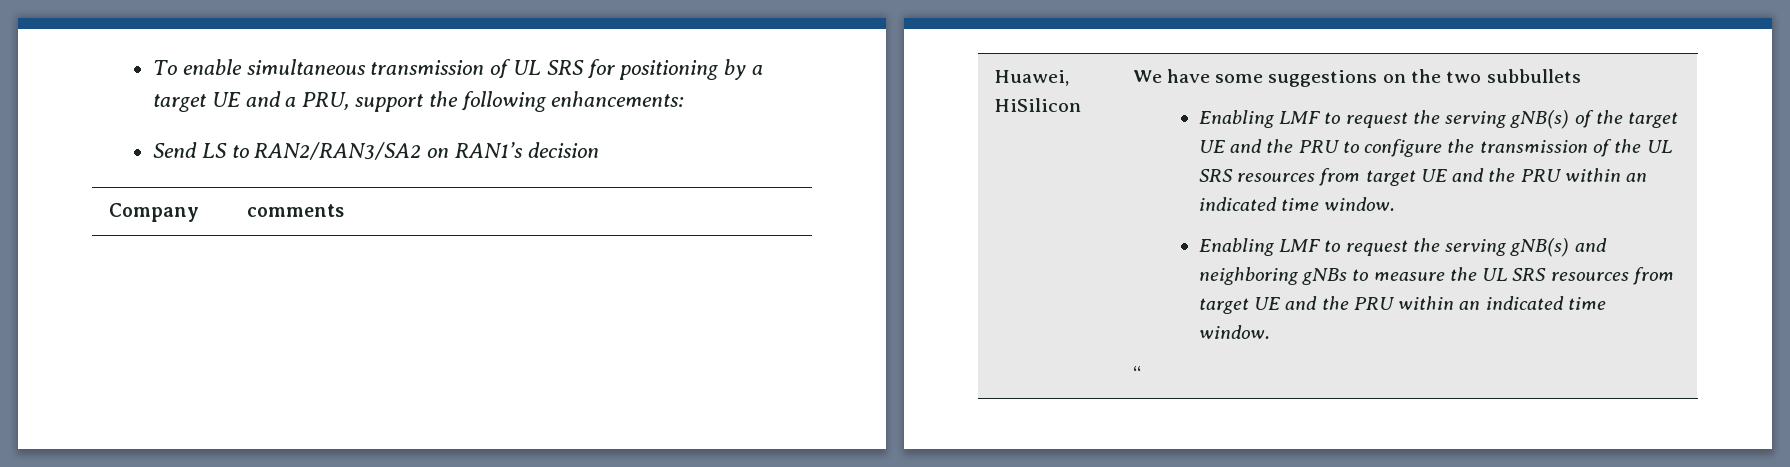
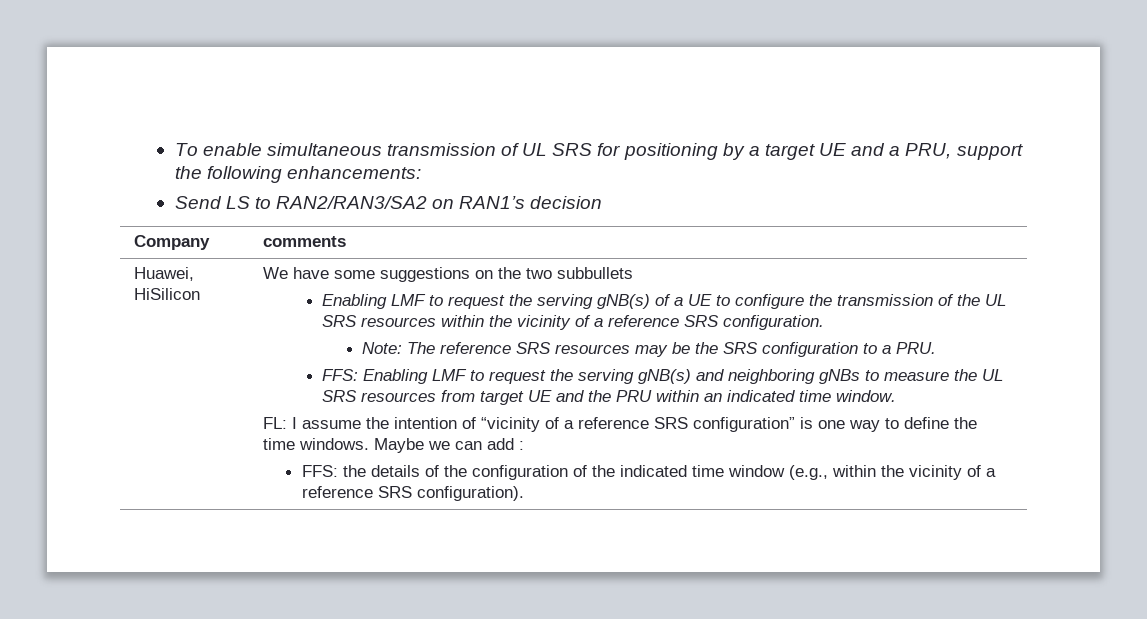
[1595,110,1679,128] [1198,139,1339,153] the target UE and the PRU -> [673,294,712,306] a UE
[1319,168,1648,186] [1198,197,1396,211] from target UE and the PRU within an indicated time window. // -> [440,315,824,330] [362,342,937,357] [321,369,358,381] within the vicinity of a reference SRS configuration. // Note: The reference SRS resources may be the SRS configuration to a PRU. // FFS:
[1132,366,1141,380] “ -> [262,417,977,432] [262,438,524,453] [301,465,996,480] [301,486,524,501] FL: I assume the intention of “vicinity of a reference SRS configuration” is one way to define the time windows. Maybe we can add : // FFS: the details of the configuration of the indicated time window (e.g., within the vicinity of a reference SRS configuration).

